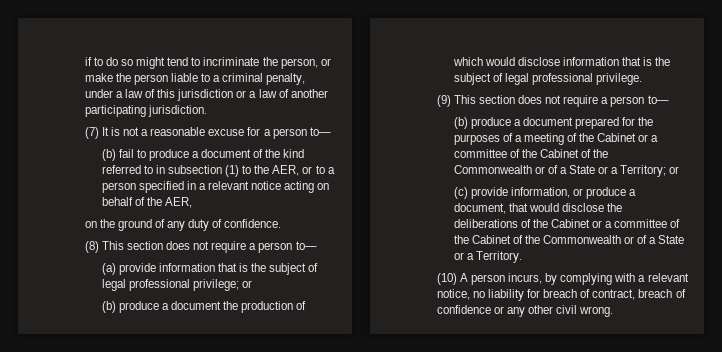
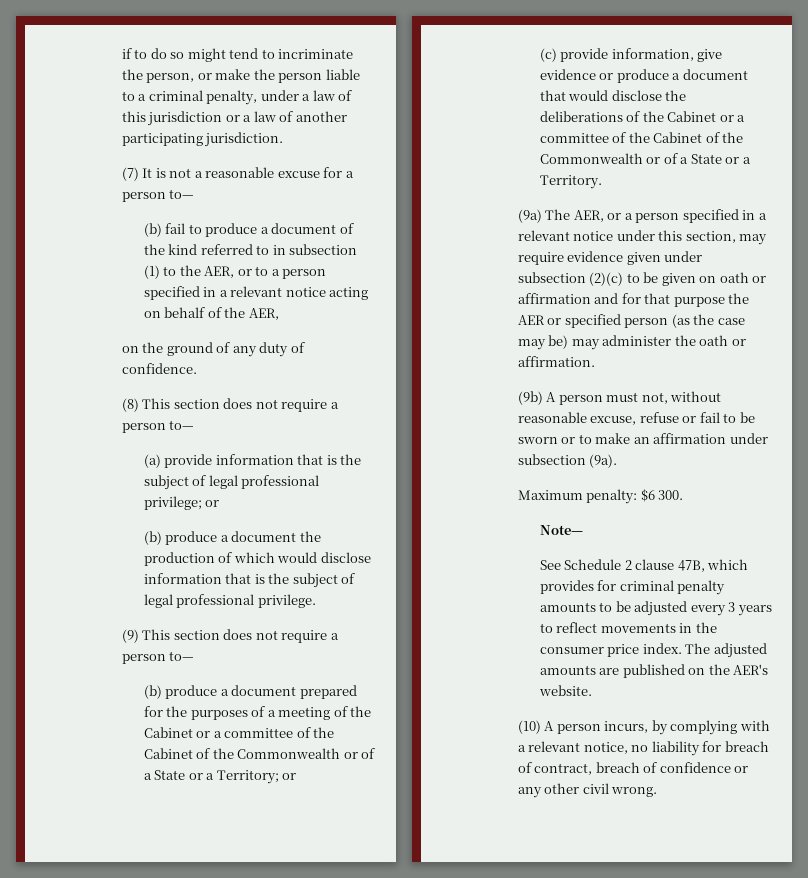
(570, 192) none -> [697,49,723,62] [539,69,596,80] give evidence
[453,203,506,214] document, -> [682,69,748,80] document
(522, 257) none -> [517,209,767,223] [517,230,768,245] [517,251,703,265] [517,272,767,286] [517,293,750,307] [517,314,745,328] [517,335,746,350] [517,356,595,367] [517,391,722,405] [517,412,755,425] [517,433,768,444] [517,454,618,468] [517,489,684,504] [539,525,583,535] [539,559,749,572] [539,580,726,595] [539,601,772,616] [539,622,717,633] [539,643,767,658] [539,664,769,678] [538,685,592,696] // (9a) The AER, or a person specified in a relevant notice under this section, may require evidence given under subsection (2)(c) to be given on oath or affirmation and for that purpose the AER or specified person (as the case may be) may administer the oath or affirmation. // (9b) A person must not, without reasonable excuse, refuse or fail to be sworn or to make an affirmation under subsection (9a). // Maximum penalty: $6 300. // Note— // See Schedule 2 clause 47B, which provides for criminal penalty amounts to be adjusted every 3 years to reflect movements in the consumer price index. The adjusted amounts are published on the AER's website.

